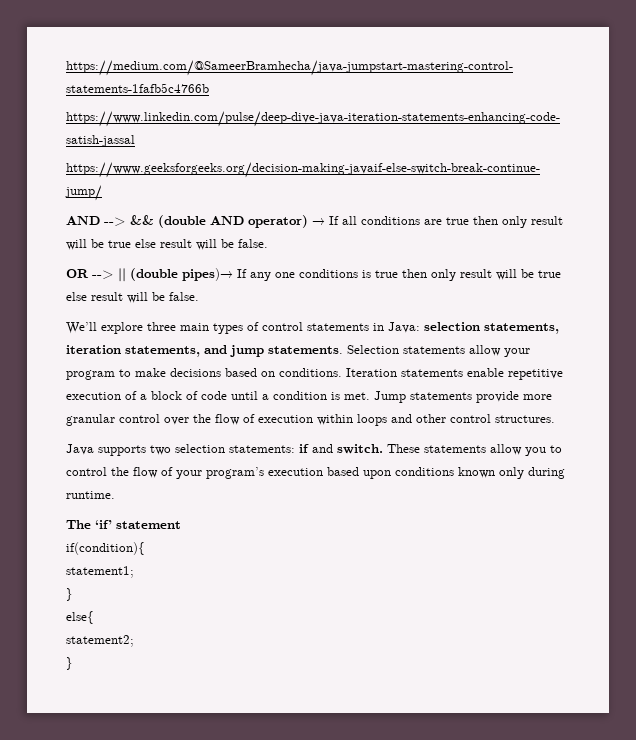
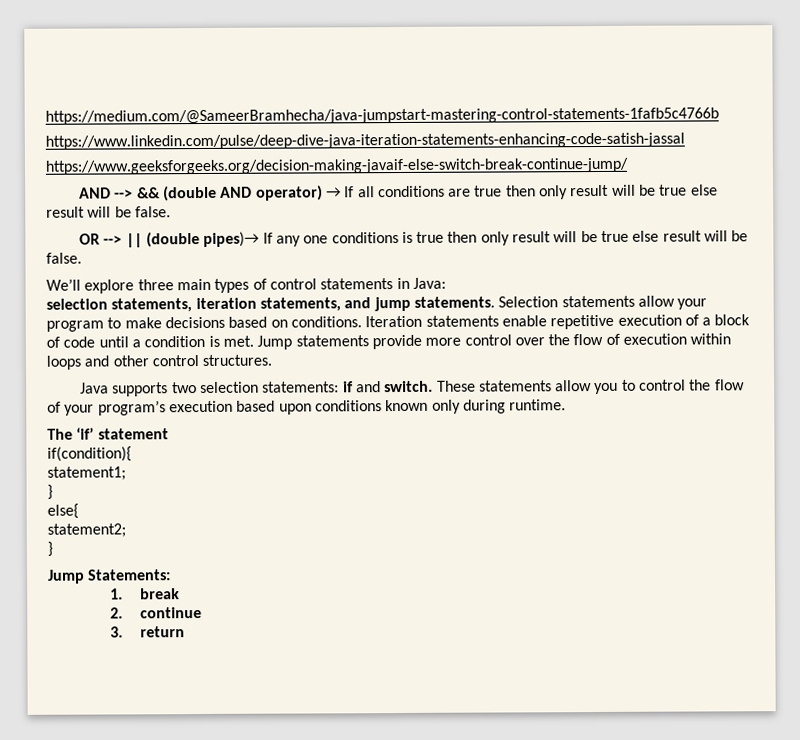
(420, 327) none -> (446, 283) //
[66,414,115,426] granular -> (462, 341) none
(73, 663) none -> [48,569,172,584] [109,588,181,600] [109,607,203,619] [109,626,186,638] // Jump Statements: // 1. break // 2. continue // 3. return

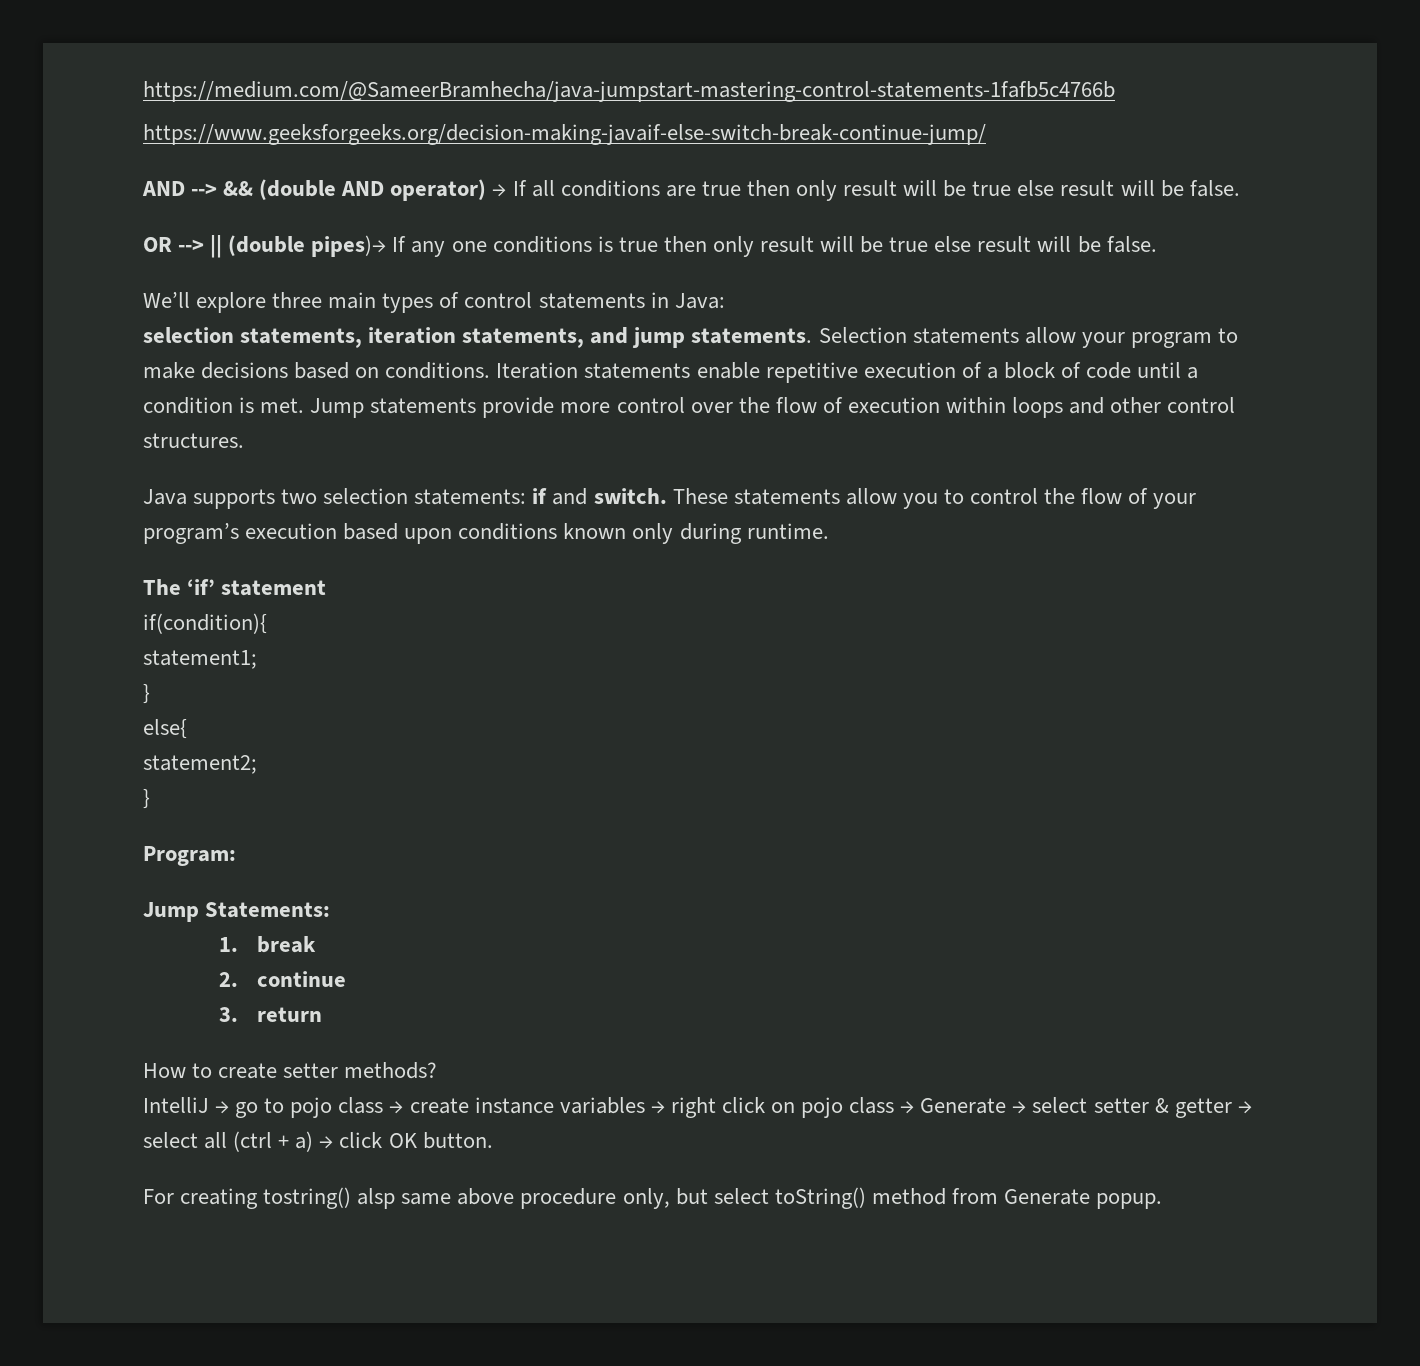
[45,132,685,150] // https://www.linkedin.com/pulse/deep-dive-java-iteration-statements-enhancing-code-satish-jassal -> (1115, 91) none
(53, 549) none -> [143,846,236,866] // Program:
(186, 632) none -> [143,1062,438,1079] [143,1097,1252,1118] [143,1131,493,1152] [143,1187,1163,1209] // How to create setter methods? // IntelliJ → go to pojo class → create instance variables → right click on pojo class → Generate → select setter & getter → select all (ctrl + a) → click OK button. // For creating tostring() alsp same above procedure only, but select toString() method from Generate popup.

